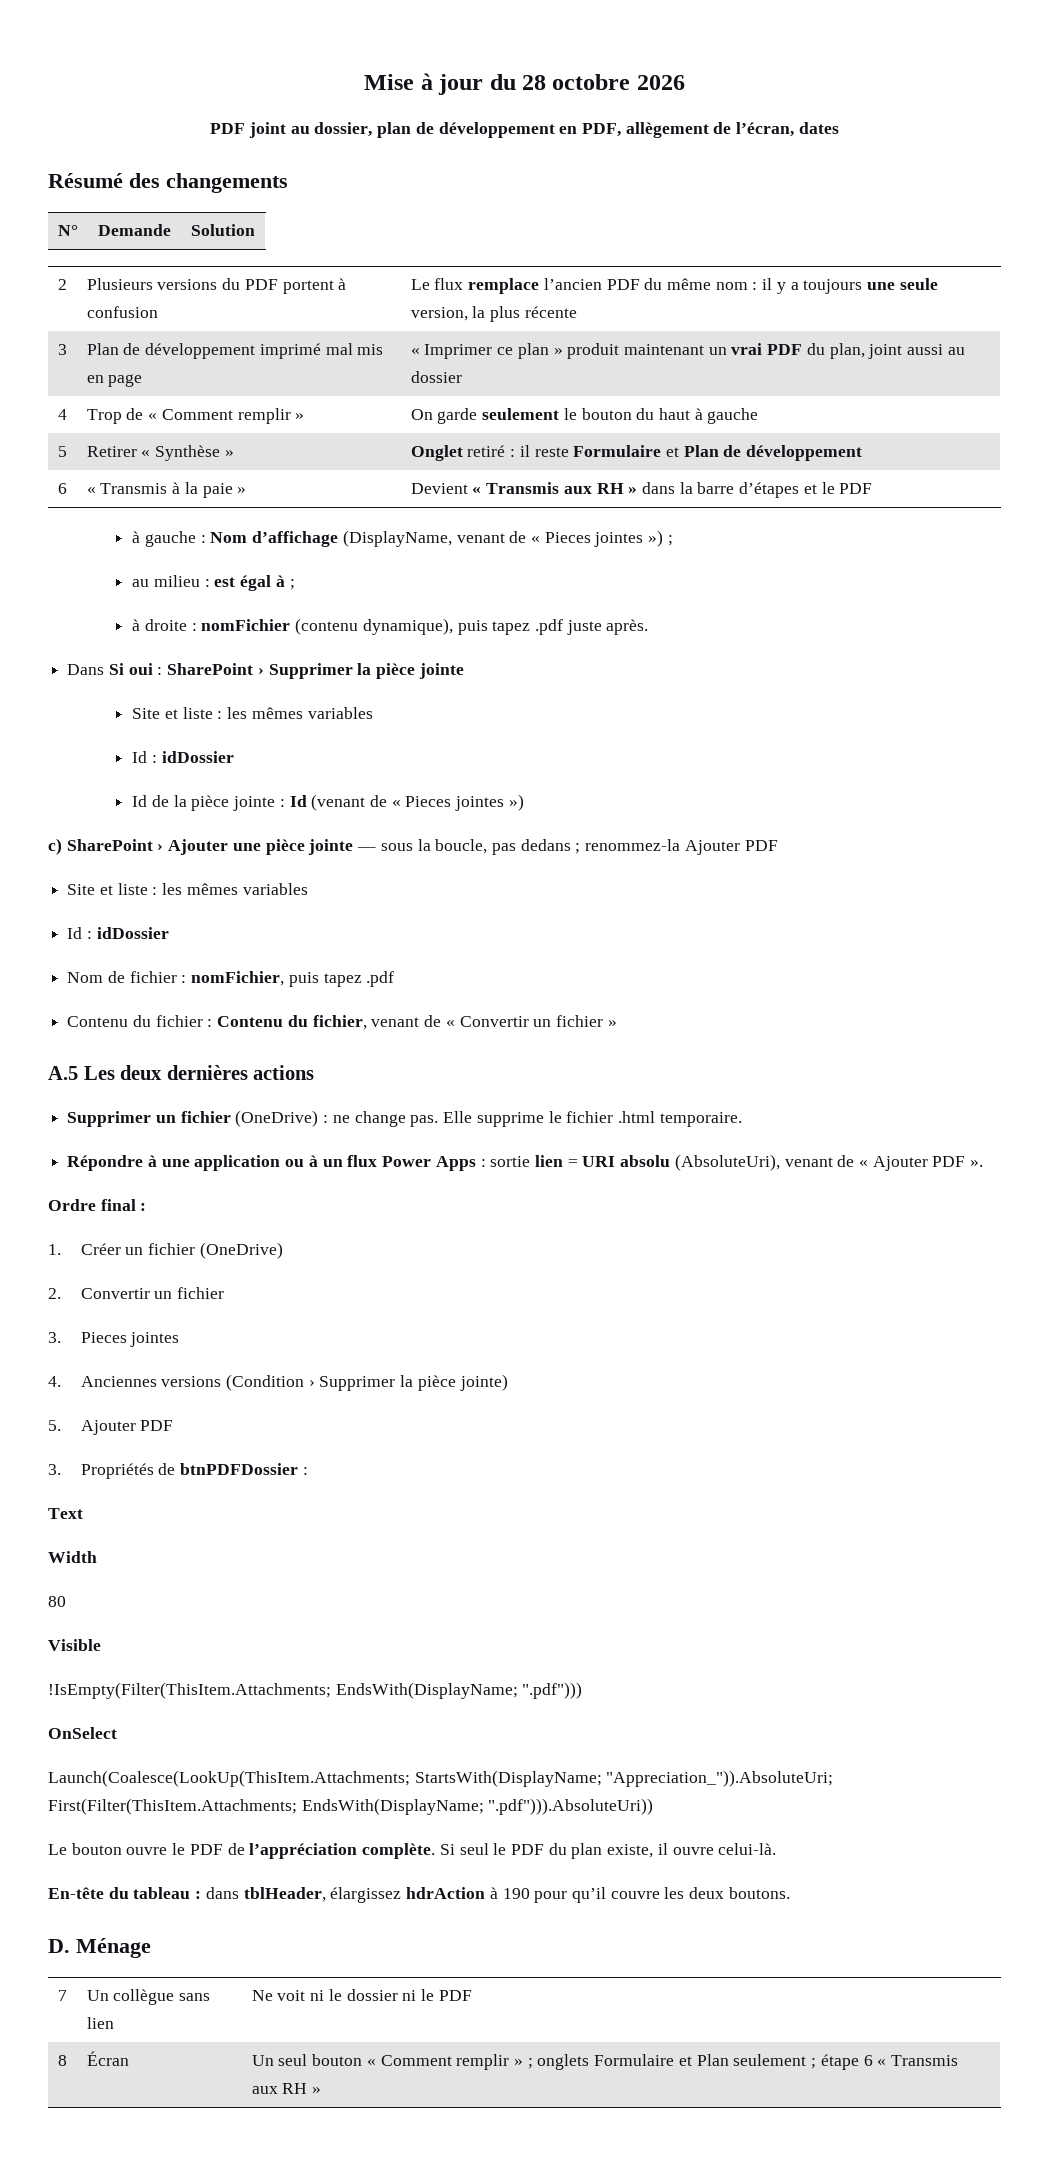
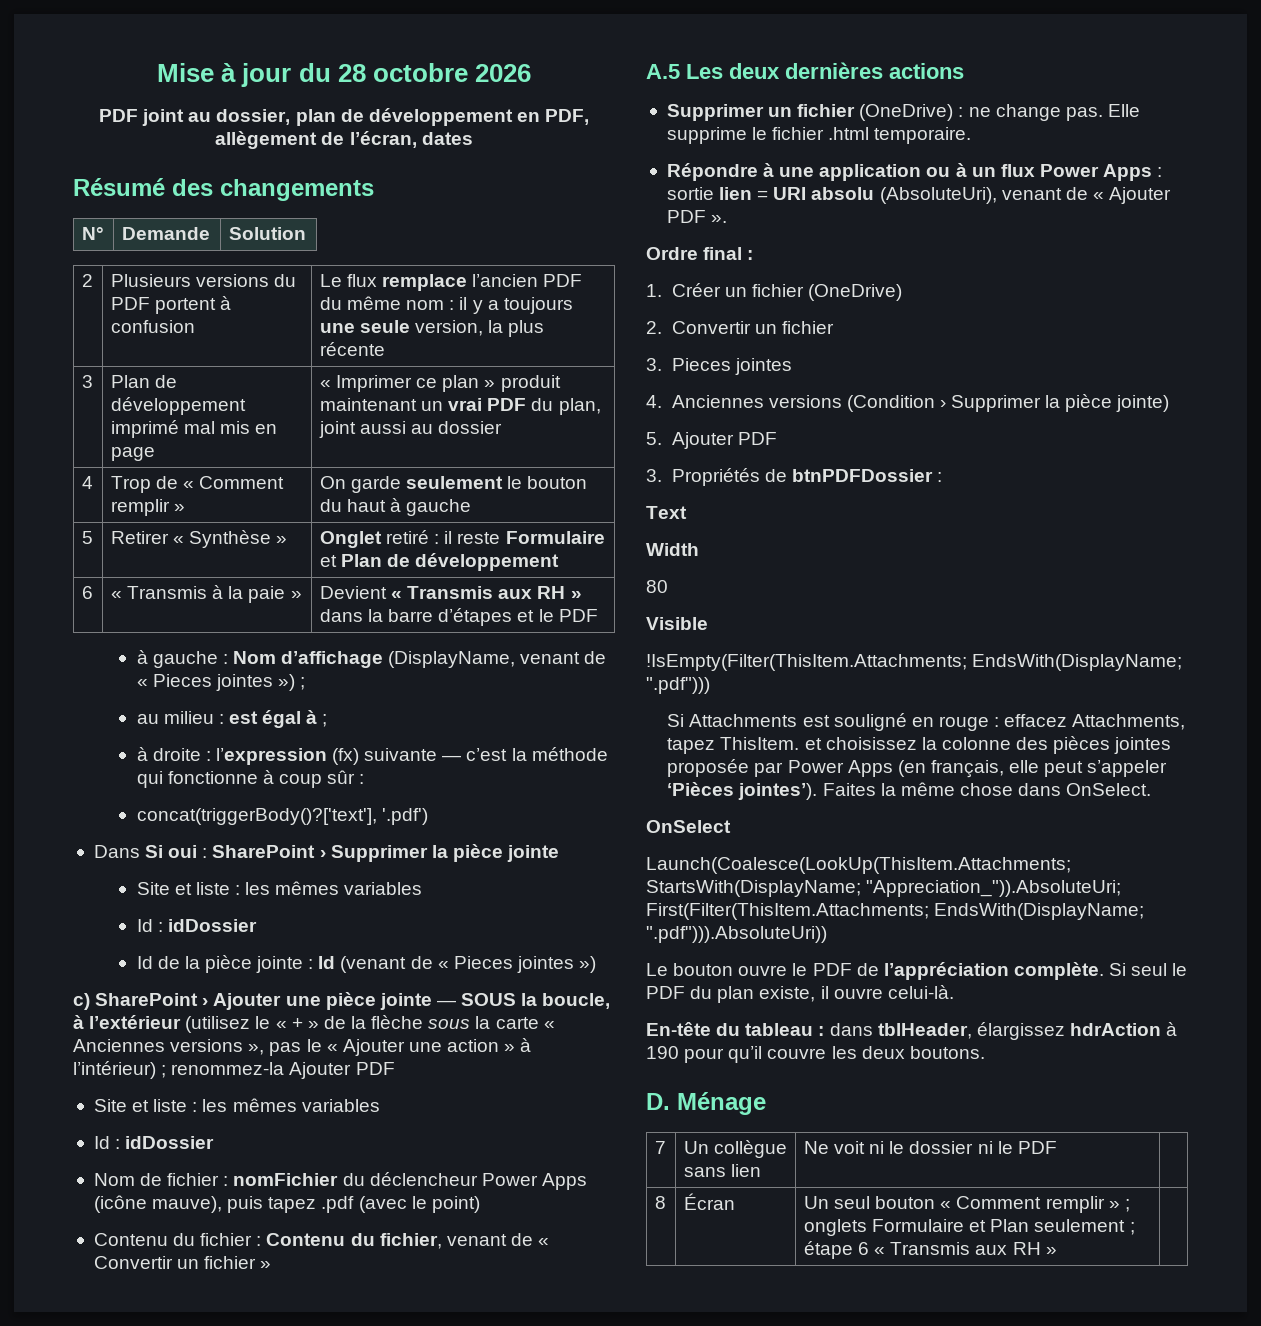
[201,618,649,635] nomFichier (contenu dynamique), puis tapez .pdf juste après. -> [215,747,608,765] [136,770,365,788] [136,808,428,825] l’expression (fx) suivante — c’est la méthode qui fonctionne à coup sûr : // concat(triggerBody()?['text'], '.pdf')
[380,839,571,855] sous la boucle, pas dedans -> [461,993,611,1009] [73,1015,555,1033] [73,1038,532,1056] [73,1061,156,1079] SOUS la boucle, à l’extérieur (utilisez le « + » de la flèche sous la carte « Anciennes versions », pas le « Ajouter une action » à l’intérieur)
[191,971,395,987] nomFichier, puis tapez .pdf -> [233,1172,587,1190] [93,1195,480,1213] nomFichier du déclencheur Power Apps (icône mauve), puis tapez .pdf (avec le point)
(583, 1690) none -> [667,713,1186,731] [667,736,1172,754] [667,759,1168,778] [667,782,1152,800] // Si Attachments est souligné en rouge : effacez Attachments, tapez ThisItem. et choisissez la colonne des pièces jointes proposée par Power Apps (en français, elle peut s’appeler ‘Pièces jointes’). Faites la même chose dans OnSelect.

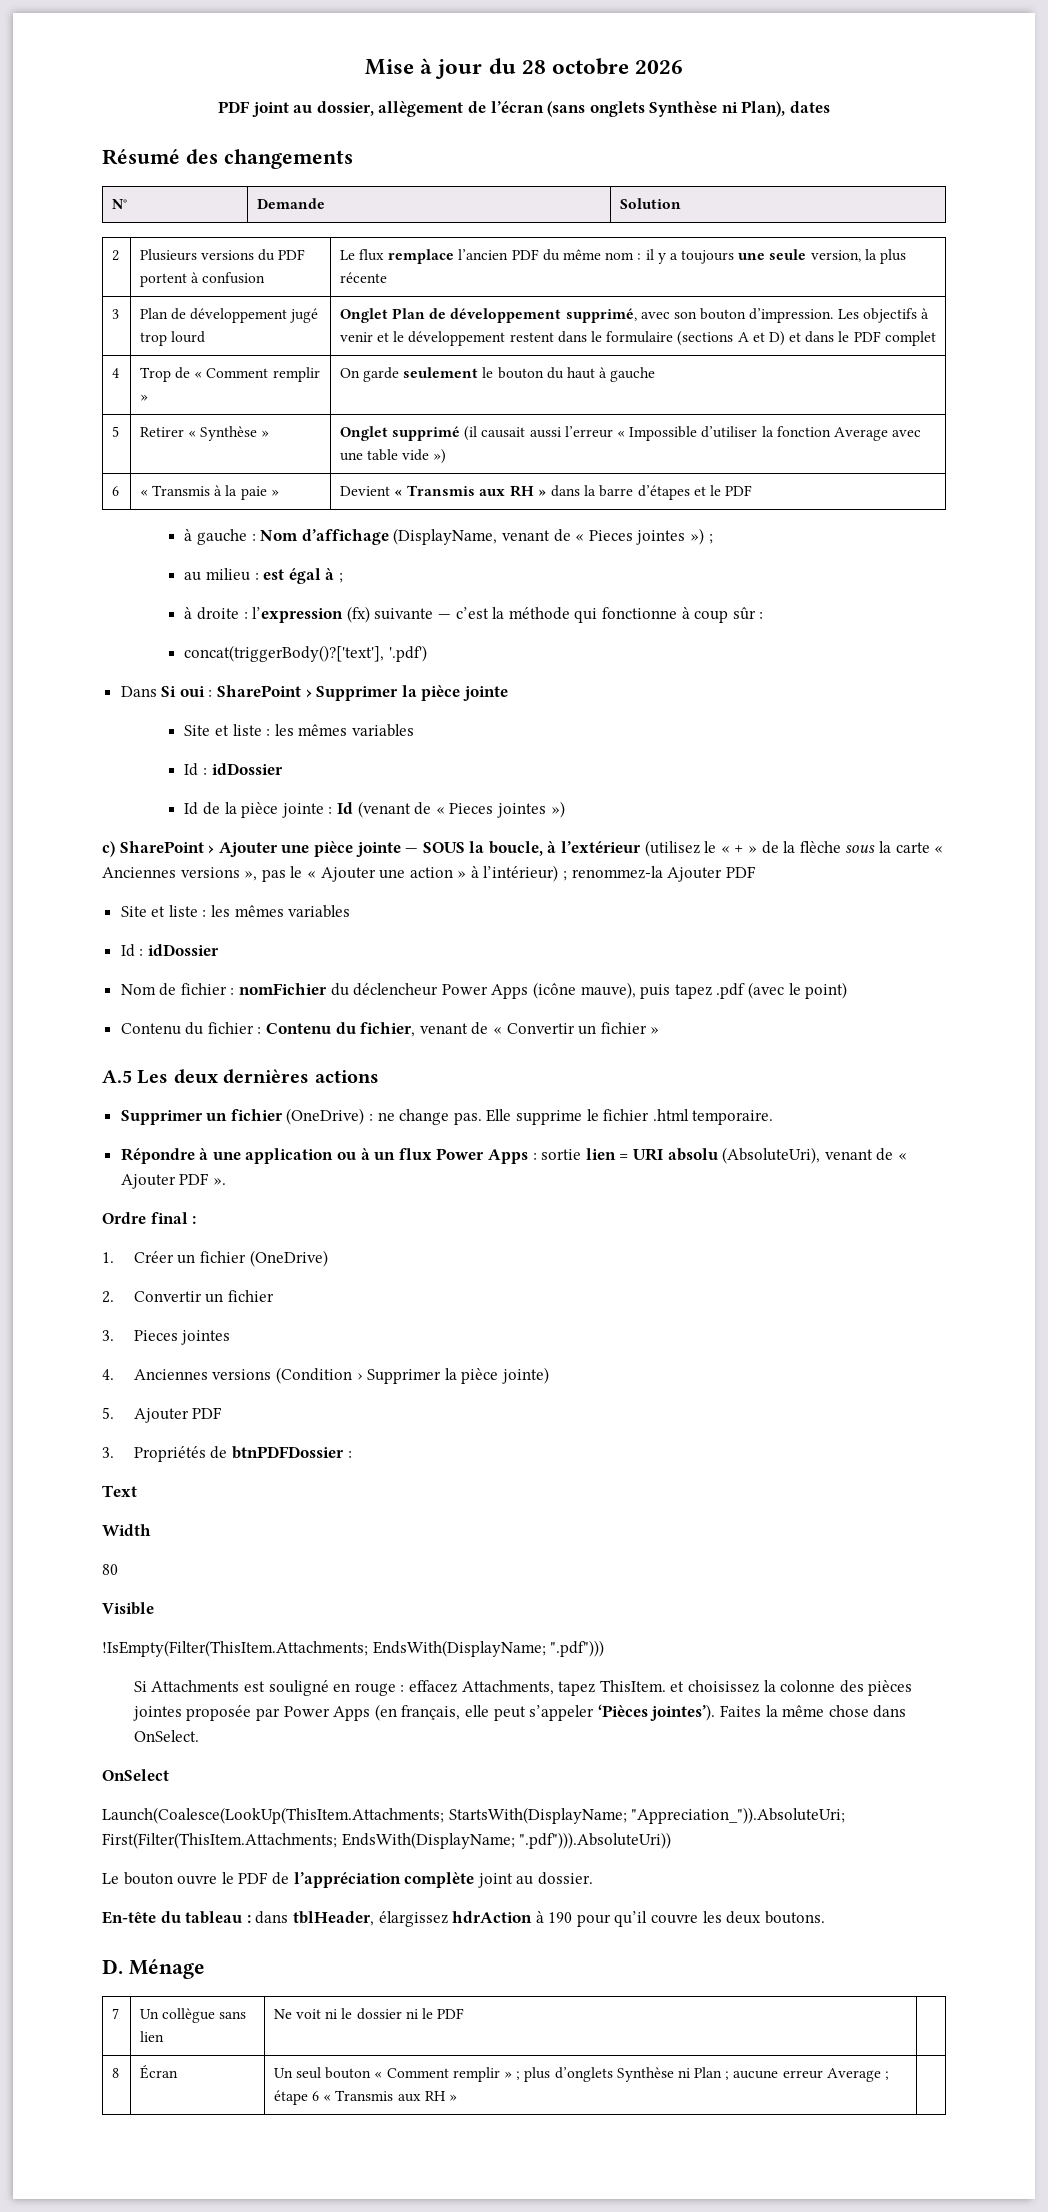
[295,108,590,126] [215,131,417,149] plan de développement en PDF, allègement de l’écran, -> [378,101,786,117] allègement de l’écran (sans onglets Synthèse ni Plan),
[110,420,278,438] [110,447,155,461] [319,375,561,392] [319,398,601,415] [318,421,503,438] imprimé mal mis en page | « Imprimer ce plan » produit maintenant un vrai PDF du plan, joint aussi au dossier -> [290,308,319,323] [139,331,206,346] [339,308,929,323] [339,331,936,346] jugé trop lourd | Onglet Plan de développement supprimé, avec son bouton d’impression. Les objectifs à venir et le développement restent dans le formulaire (sections A et D) et dans le PDF complet
[386,530,605,544] [319,553,560,571] retiré : il reste Formulaire et Plan de développement -> [392,426,922,441] [339,449,447,464] supprimé (il causait aussi l’erreur « Impossible d’utiliser la fonction Average avec une table vide »)
[1013,962,1188,980] [646,985,954,1003] complète. Si seul le PDF du plan existe, il ouvre celui-là. -> [404,1872,593,1888] complète joint au dossier.
[803,1219,1126,1236] onglets Formulaire et Plan seulement -> [524,2067,881,2082] plus d’onglets Synthèse ni Plan ; aucune erreur Average

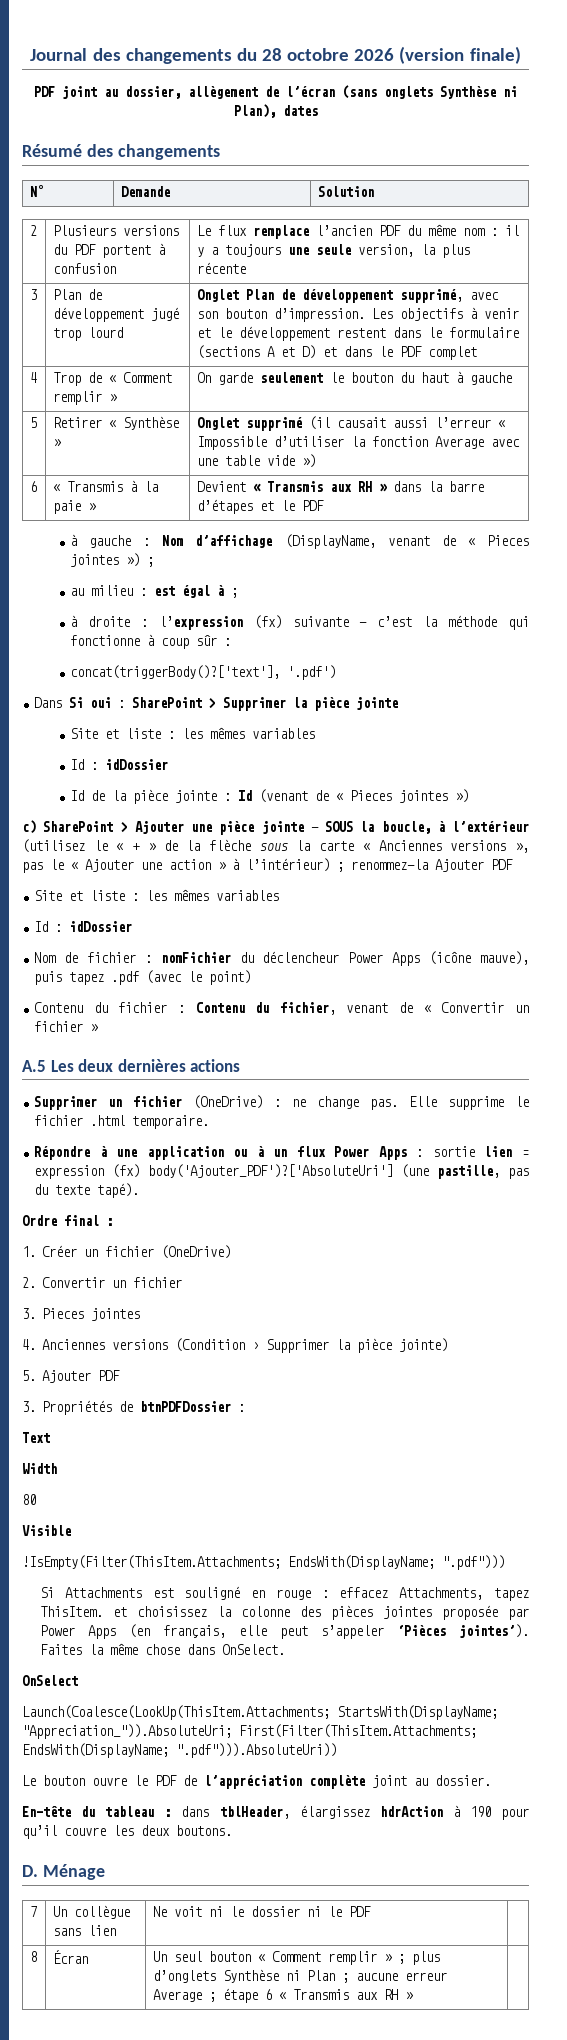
[364,58,483,79] Mise à jour -> [30,48,232,64] Journal des changements
(684, 67) none -> [399,46,521,64] (version finale)
[632,1147,907,1164] [120,1173,226,1189] URI absolu (AbsoluteUri), venant de « Ajouter PDF ». -> [34,1164,529,1179] [34,1183,140,1198] expression (fx) body('Ajouter_PDF')?['AbsoluteUri'] (une pastille, pas du texte tapé).

